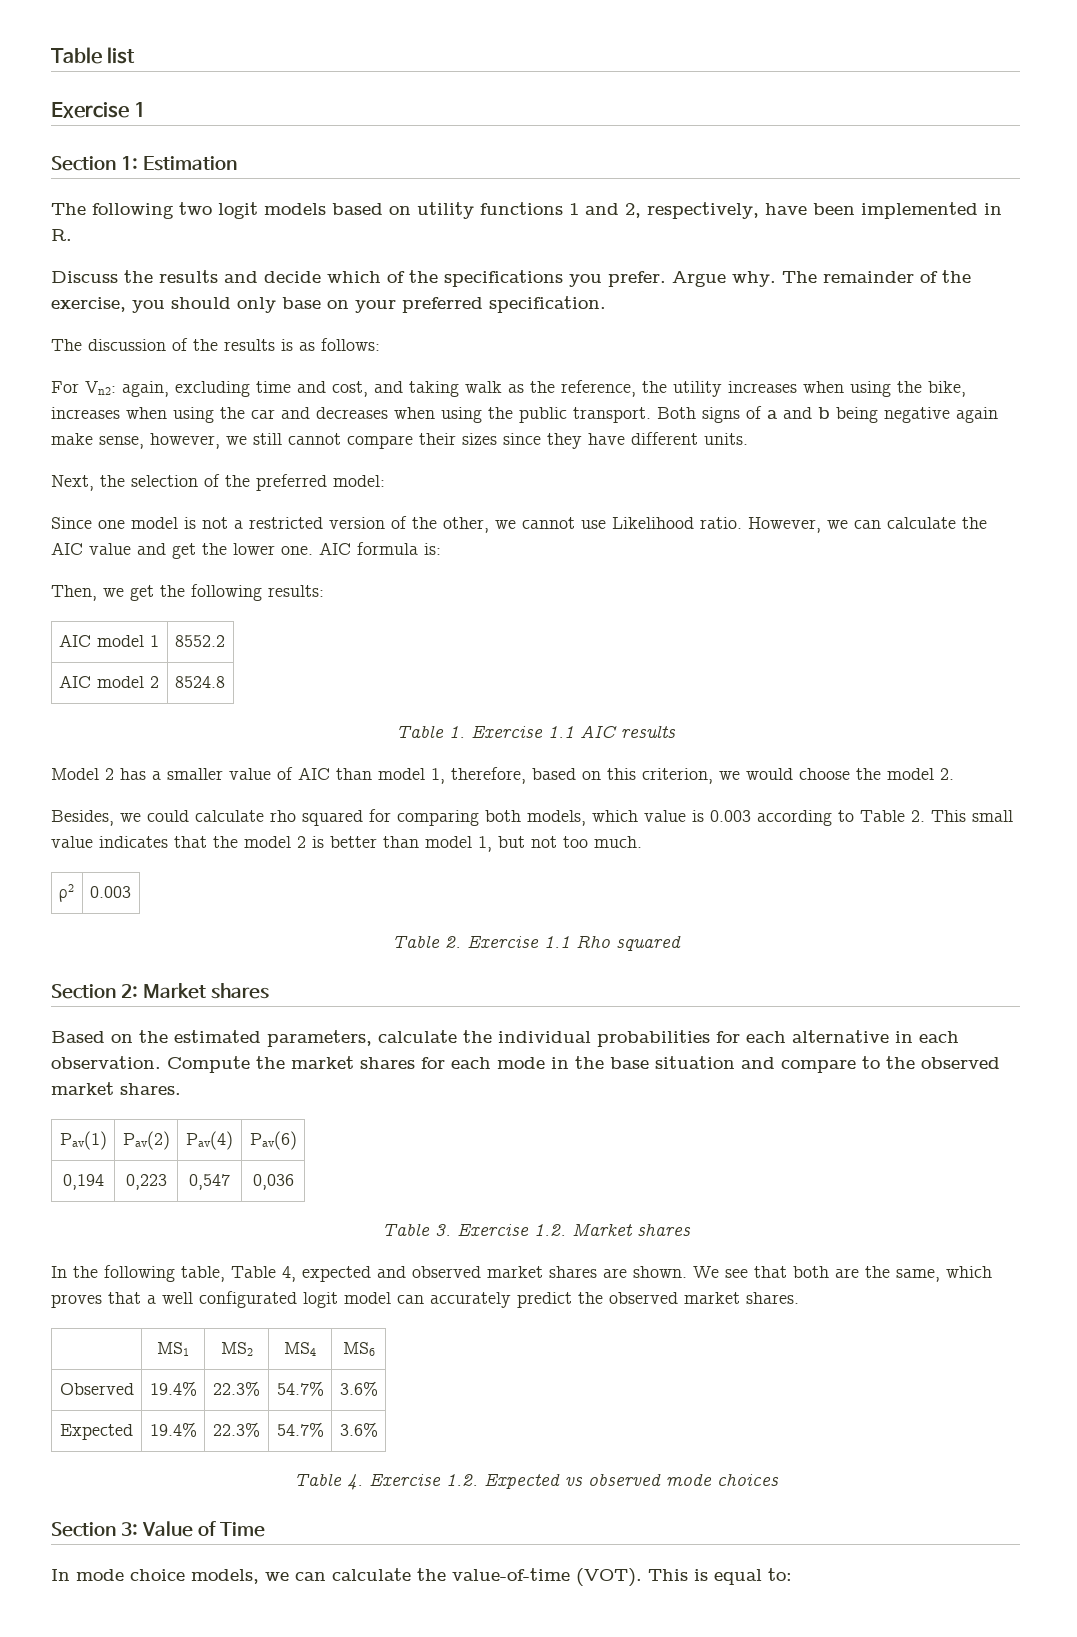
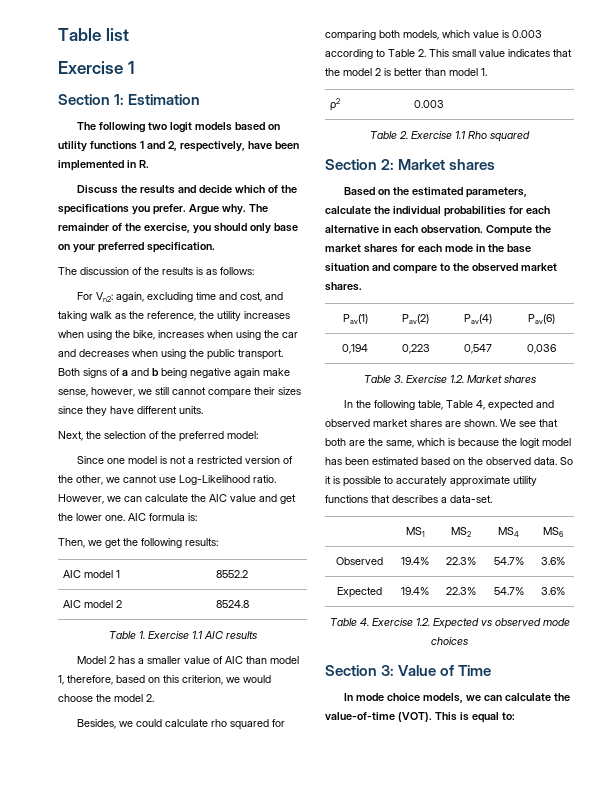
[612,517,694,529] Likelihood -> [179,475,250,485] Log-Likelihood
[478,836,642,852] 1, but not too much. -> [481,68,487,76] 1.
[51,1291,799,1308] proves that a well configurated logit model can accurately predict the observed market shares. -> [448,438,571,448] [325,457,573,465] [325,476,537,487] [325,495,492,503] is because the logit model has been estimated based on the observed data. So it is possible to accurately approximate utility functions that describes a data-set.

